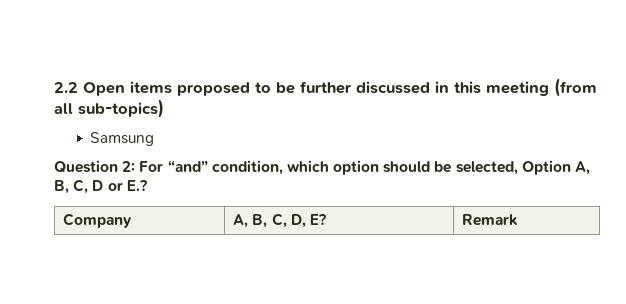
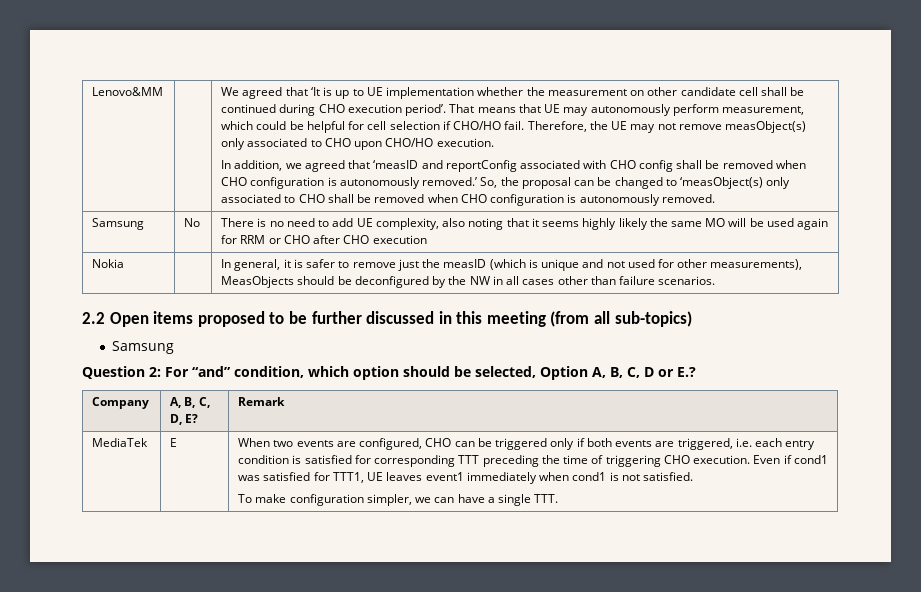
(54, 87) none -> [92,87,164,96] [221,87,805,99] [221,104,805,116] [221,121,806,133] [221,138,494,150] [221,160,806,172] [221,177,791,189] [221,194,715,206] [92,218,145,230] [184,218,201,227] [221,218,829,230] [221,235,427,244] [92,259,125,268] [221,259,803,271] [221,276,716,288] Lenovo&MM | | We agreed that ‘It is up to UE implementation whether the measurement on other candidate cell shall be continued during CHO execution period’. That means that UE may autonomously perform measurement, which could be helpful for cell selection if CHO/HO fail. Therefore, the UE may not remove measObject(s) only associated to CHO upon CHO/HO execution. // In addition, we agreed that ‘measID and reportConfig associated with CHO config shall be removed when CHO configuration is autonomously removed.’ So, the proposal can be changed to ‘measObject(s) only associated to CHO shall be removed when CHO configuration is autonomously removed. // Samsung | No | There is no need to add UE complexity, also noting that it seems highly likely the same MO will be used again for RRM or CHO after CHO execution // Nokia | | In general, it is safer to remove just the measID (which is unique and not used for other measurements), MeasObjects should be deconfigured by the NW in all cases other than failure scenarios. //
(519, 220) none -> [92,438,149,447] [170,438,178,447] [238,438,816,450] [238,455,828,467] [238,472,694,484] [238,494,559,506] // MediaTek | E | When two events are configured, CHO can be triggered only if both events are triggered, i.e. each entry condition is satisfied for corresponding TTT preceding the time of triggering CHO execution. Even if cond1 was satisfied for TTT1, UE leaves event1 immediately when cond1 is not satisfied. // To make configuration simpler, we can have a single TTT.

